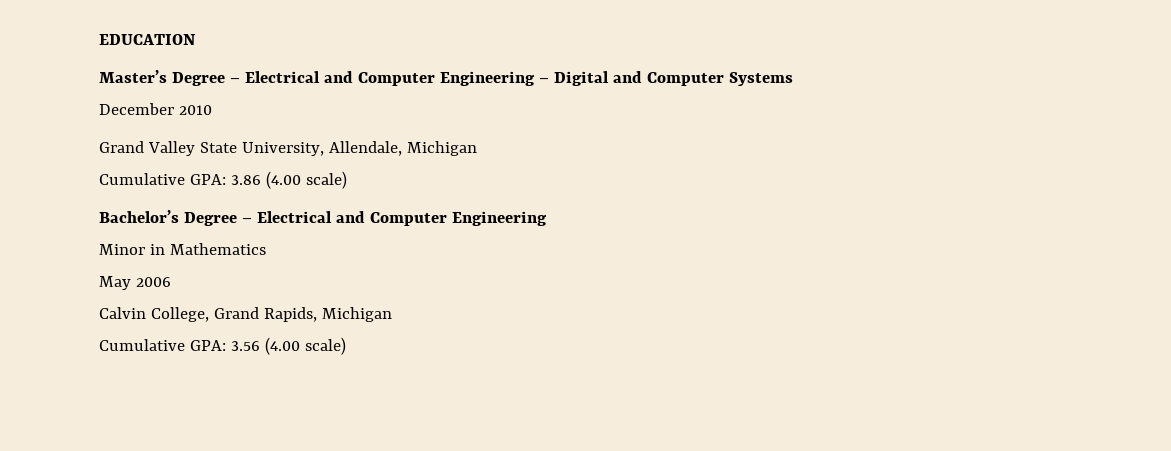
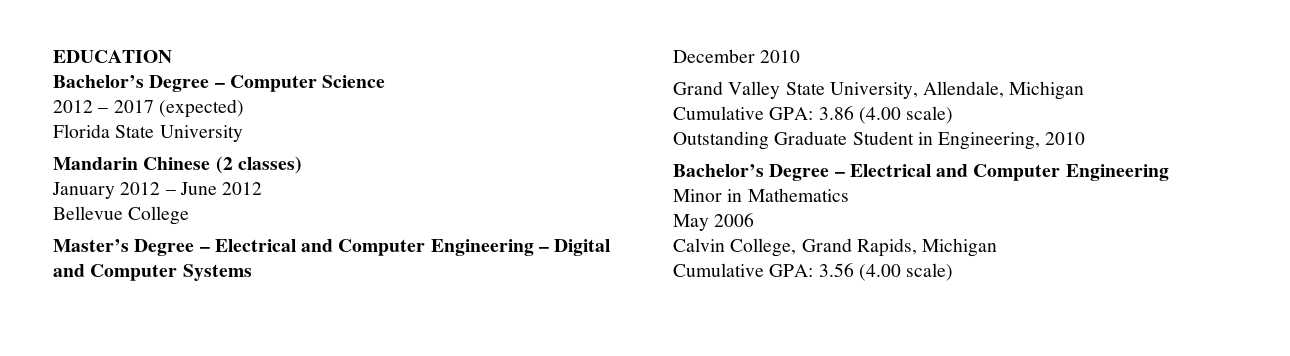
(196, 39) none -> [53,75,386,92] [53,99,244,118] [53,124,243,142] [53,156,302,174] [52,182,263,199] [53,206,190,225] // Bachelor’s Degree – Computer Science // 2012 – 2017 (expected) // Florida State University // Mandarin Chinese (2 classes) // January 2012 – June 2012 // Bellevue College
(347, 180) none -> [673,131,1086,150] // Outstanding Graduate Student in Engineering, 2010

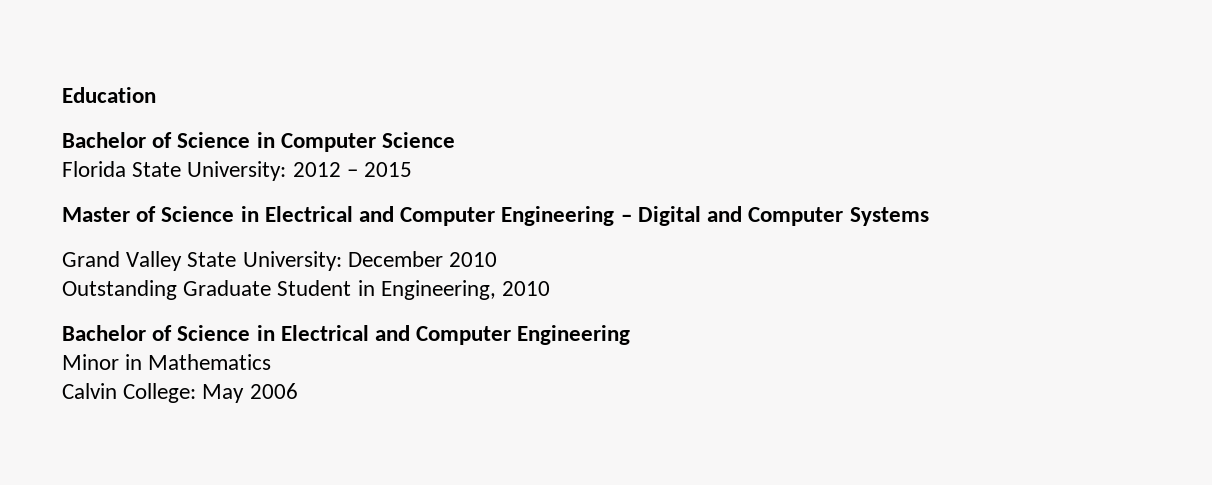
[53,50,172,63] [53,75,386,92] [53,99,244,118] [53,124,243,142] [53,156,302,174] [52,182,263,199] [53,206,190,225] [53,239,210,256] EDUCATION // Bachelor’s Degree – Computer Science // 2012 – 2017 (expected) // Florida State University // Mandarin Chinese (2 classes) // January 2012 – June 2012 // Bellevue College // Master’s Degree – -> [62,87,156,103] [62,132,456,152] [62,161,413,181] [62,206,259,222] Education // Bachelor of Science in Computer Science // Florida State University: 2012 – 2015 // Master of Science in
[673,49,801,63] // December 2010 -> (929, 216) none
[829,81,1085,100] [673,106,954,124] University, Allendale, Michigan // Cumulative GPA: 3.86 (4.00 scale) -> [242,251,498,271] University: December 2010
[673,164,845,181] Bachelor’s Degree – -> [62,325,275,341] Bachelor of Science in
(849, 195) none -> [62,383,197,403] Calvin College:
[673,238,998,257] [673,263,954,281] // Calvin College, Grand Rapids, Michigan // Cumulative GPA: 3.56 (4.00 scale) -> (298, 391) none

